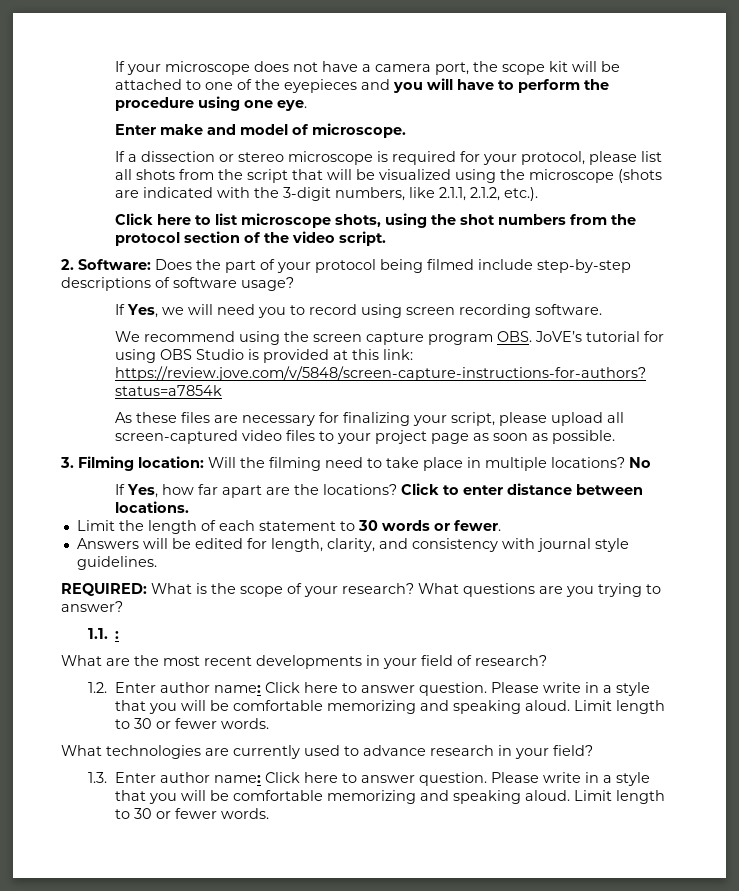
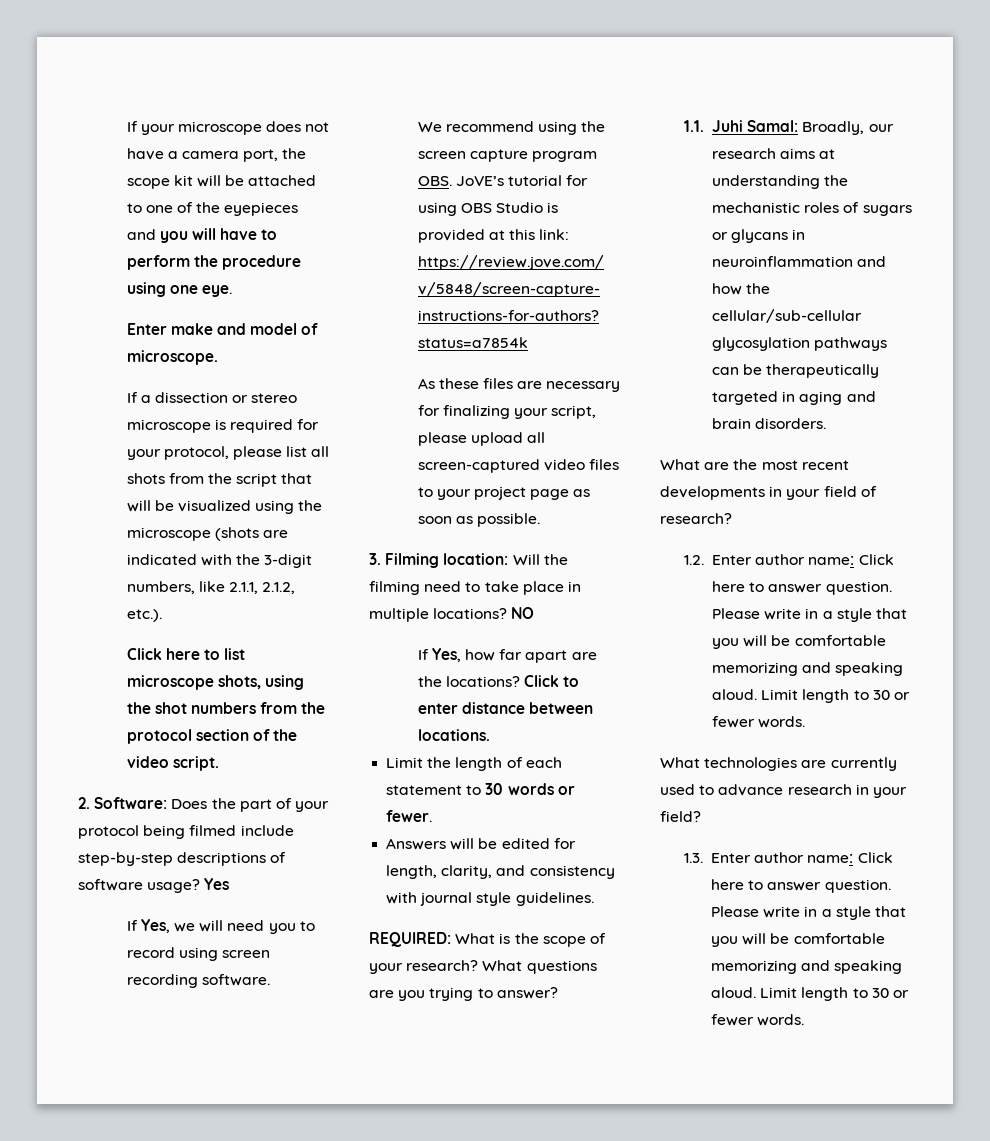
(294, 284) none -> [204,878,230,890] Yes
[629,457,651,468] No -> [511,607,535,619] NO
[115,631,120,639] : -> [712,120,894,135] [712,148,836,159] [712,175,849,189] [712,202,912,216] [712,229,806,243] [712,256,887,267] [712,283,771,295] [712,309,863,323] [712,337,888,351] [712,364,880,378] [712,391,876,405] [712,418,827,429] Juhi Samal: Broadly, our research aims at understanding the mechanistic roles of sugars or glycans in neuroinflammation and how the cellular/sub-cellular glycosylation pathways can be therapeutically targeted in aging and brain disorders.

